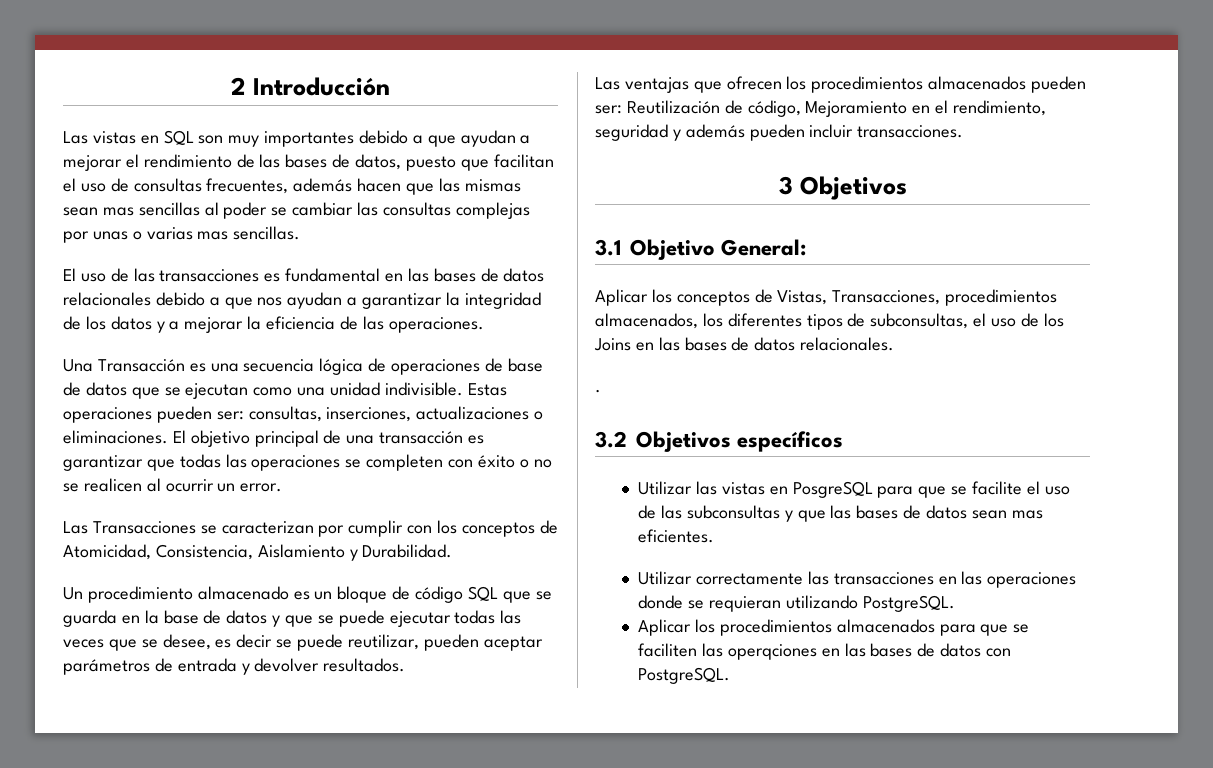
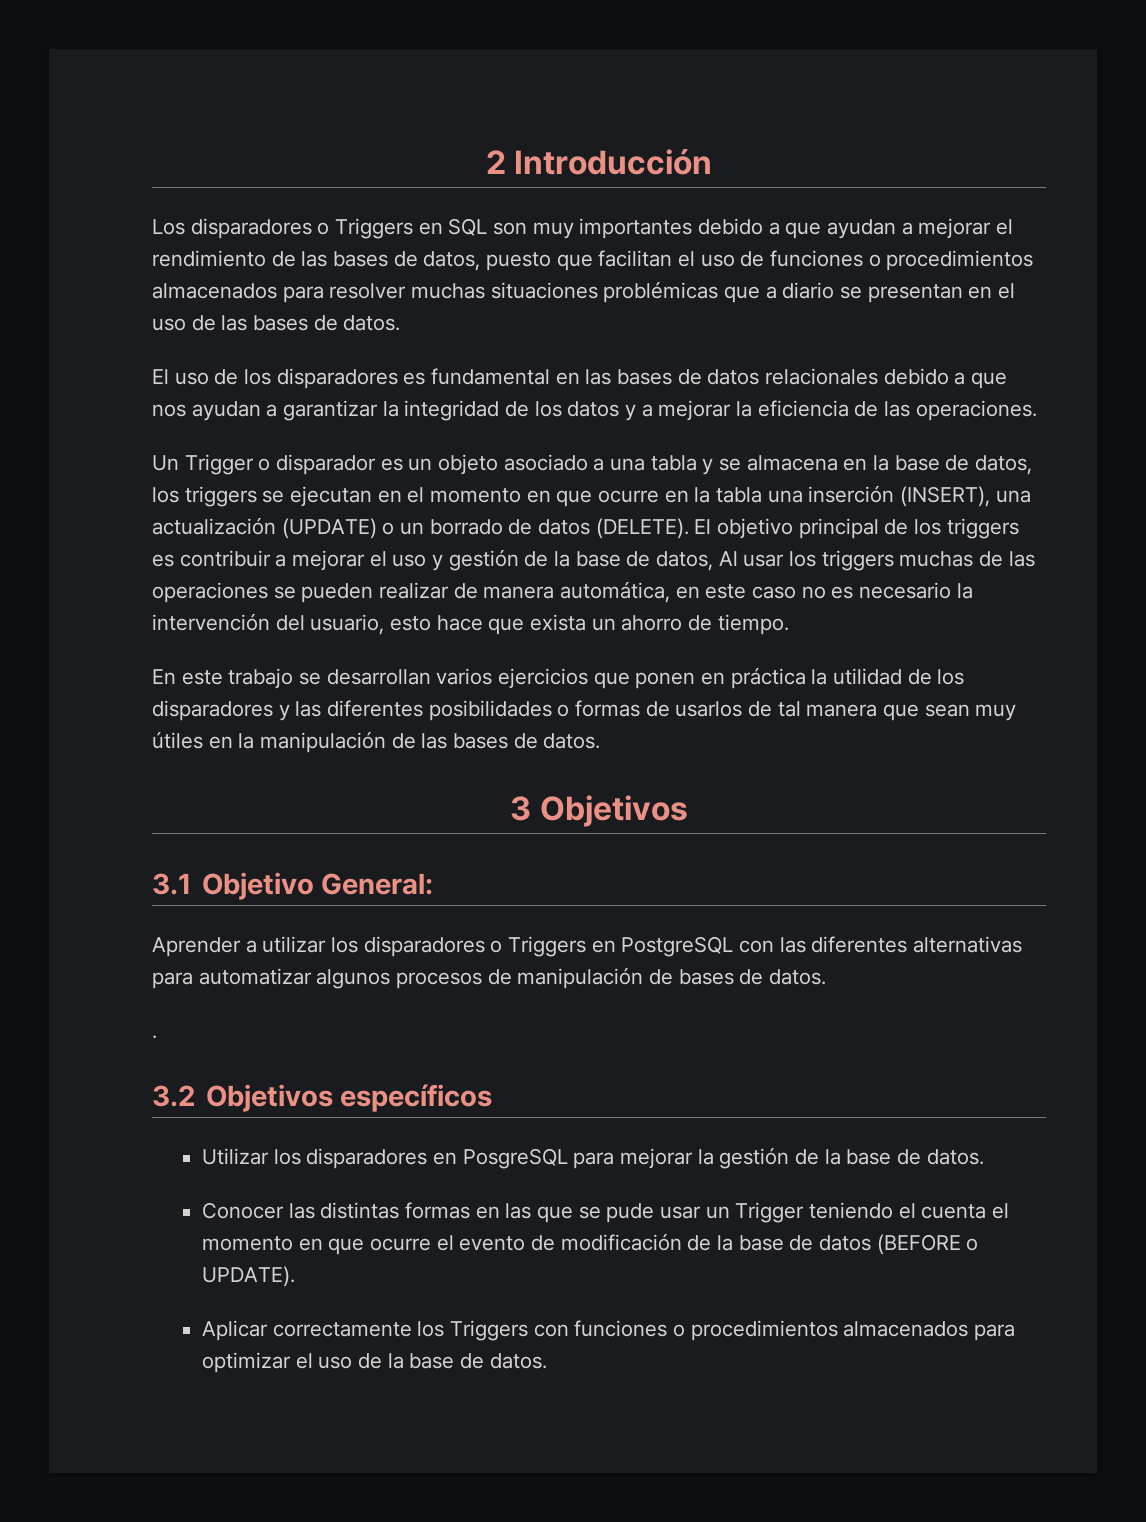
[63,131,136,144] Las vistas -> [152,218,414,239] Los disparadores o Triggers
[133,178,521,195] [63,202,530,219] [63,226,301,243] consultas frecuentes, además hacen que las mismas sean mas sencillas al poder se cambiar las consultas complejas por unas o varias mas sencillas. -> [770,250,1034,271] [152,281,1016,303] [152,315,401,331] funciones o procedimientos almacenados para resolver muchas situaciones problémicas que a diario se presentan en el uso de las bases de datos.
[133,268,260,282] las transacciones -> [244,368,398,389] los disparadores
[63,358,543,375] [63,382,507,399] [63,406,544,423] [63,430,485,447] [63,454,552,471] [63,478,283,492] [63,520,558,537] [63,544,453,561] [63,586,552,603] [63,610,522,627] [63,634,543,651] [63,658,406,675] [595,76,1087,93] [595,100,1047,117] [595,124,964,141] Una Transacción es una secuencia lógica de operaciones de base de datos que se ejecutan como una unidad indivisible. Estas operaciones pueden ser: consultas, inserciones, actualizaciones o eliminaciones. El objetivo principal de una transacción es garantizar que todas las operaciones se completen con éxito o no se realicen al ocurrir un error. // Las Transacciones se caracterizan por cumplir con los conceptos de Atomicidad, Consistencia, Aislamiento y Durabilidad. // Un procedimiento almacenado es un bloque de código SQL que se guarda en la base de datos y que se puede ejecutar todas las veces que se desee, es decir se puede reutilizar, pueden aceptar parámetros de entrada y devolver resultados. // Las ventajas que ofrecen los procedimientos almacenados pueden ser: Reutilización de código, Mejoramiento en el rendimiento, seguridad y además pueden incluir transacciones. -> [152,454,1033,475] [152,485,1031,507] [152,517,1019,539] [152,549,1035,571] [152,581,973,603] [152,613,789,635] [152,667,965,689] [152,700,1017,721] [152,731,601,753] Un Trigger o disparador es un objeto asociado a una tabla y se almacena en la base de datos, los triggers se ejecutan en el momento en que ocurre en la tabla una inserción (INSERT), una actualización (UPDATE) o un borrado de datos (DELETE). El objetivo principal de los triggers es contribuir a mejorar el uso y gestión de la base de datos, Al usar los triggers muchas de las operaciones se pueden realizar de manera automática, en este caso no es necesario la intervención del usuario, esto hace que exista un ahorro de tiempo. // En este trabajo se desarrollan varios ejercicios que ponen en práctica la utilidad de los disparadores y las diferentes posibilidades o formas de usarlos de tal manera que sean muy útiles en la manipulación de las bases de datos.
[595,289,1058,306] [595,313,1064,330] [594,337,895,351] Aplicar los conceptos de Vistas, Transacciones, procedimientos almacenados, los diferentes tipos de subconsultas, el uso de los Joins en las bases de datos relacionales. -> [152,936,1023,957] [152,967,827,989] Aprender a utilizar los disparadores o Triggers en PostgreSQL con las diferentes alternativas para automatizar algunos procesos de manipulación de bases de datos.
[695,481,765,495] las vistas -> [273,1148,428,1169] los disparadores
[918,481,1070,498] [638,505,1043,522] [638,529,715,543] [638,571,1077,588] [638,595,955,612] [638,619,1030,636] [638,643,1011,660] [638,667,731,684] que se facilite el uso de las subconsultas y que las bases de datos sean mas eficientes. // Utilizar correctamente las transacciones en las operaciones donde se requieran utilizando PostgreSQL. // Aplicar los procedimientos almacenados para que se faciliten las operqciones en las bases de datos con PostgreSQL. -> [619,1147,984,1169] [201,1202,1009,1223] [201,1233,979,1255] [201,1266,295,1287] [201,1320,1015,1341] [201,1352,547,1373] mejorar la gestión de la base de datos. // Conocer las distintas formas en las que se pude usar un Trigger teniendo el cuenta el momento en que ocurre el evento de modificación de la base de datos (BEFORE o UPDATE). // Aplicar correctamente los Triggers con funciones o procedimientos almacenados para optimizar el uso de la base de datos.

